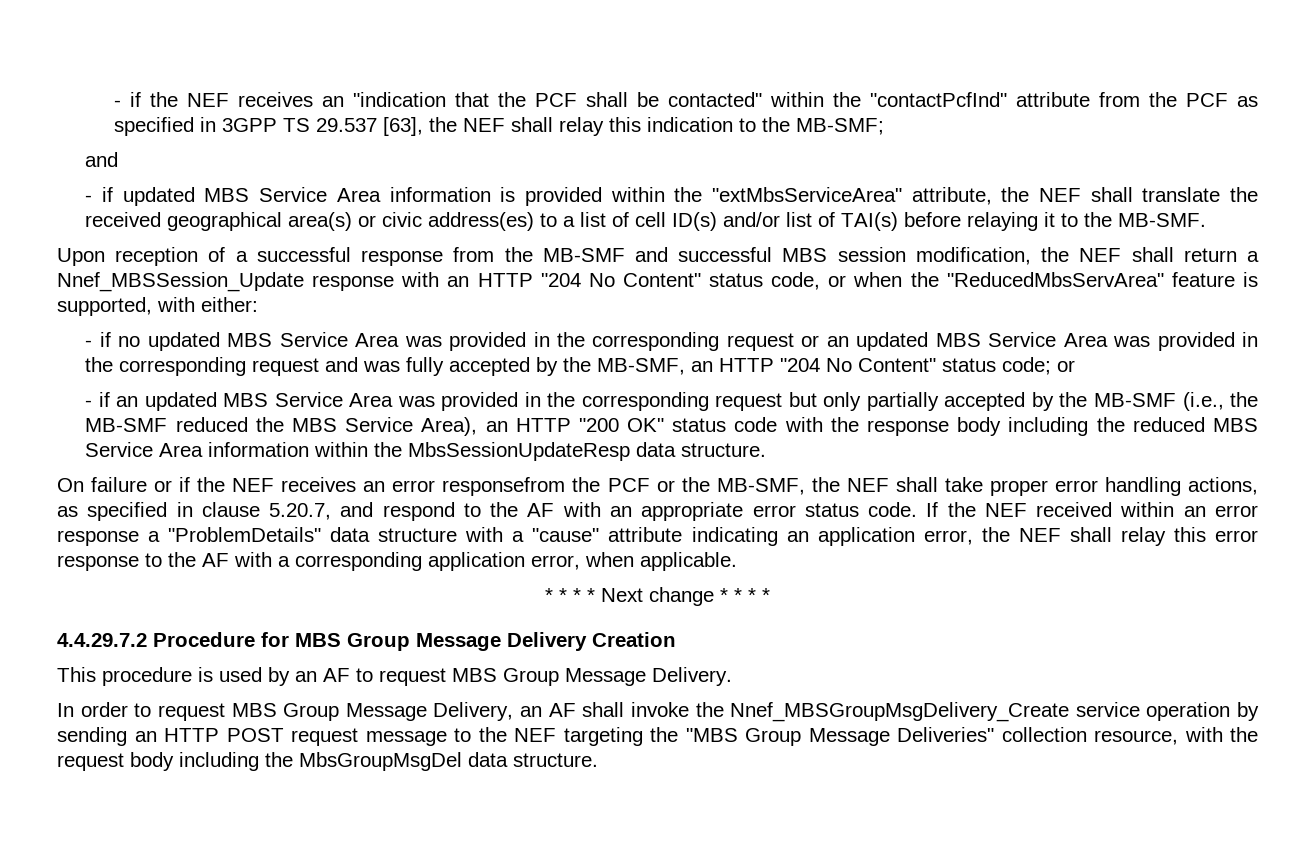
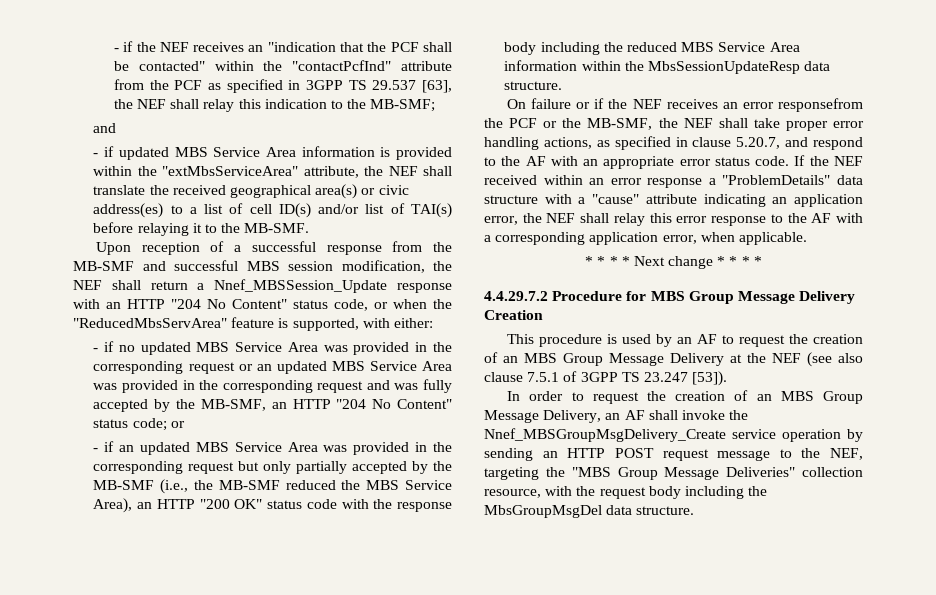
[452,667,732,686] MBS Group Message Delivery. -> [789,334,863,344] [484,352,863,367] [484,371,728,386] the creation of an MBS Group Message Delivery at the NEF (see also clause 7.5.1 of 3GPP TS 23.247 [53]).
(225, 712) none -> [646,390,772,401] the creation of an
[514,728,556,742] NEF -> [830,448,863,460] NEF,

